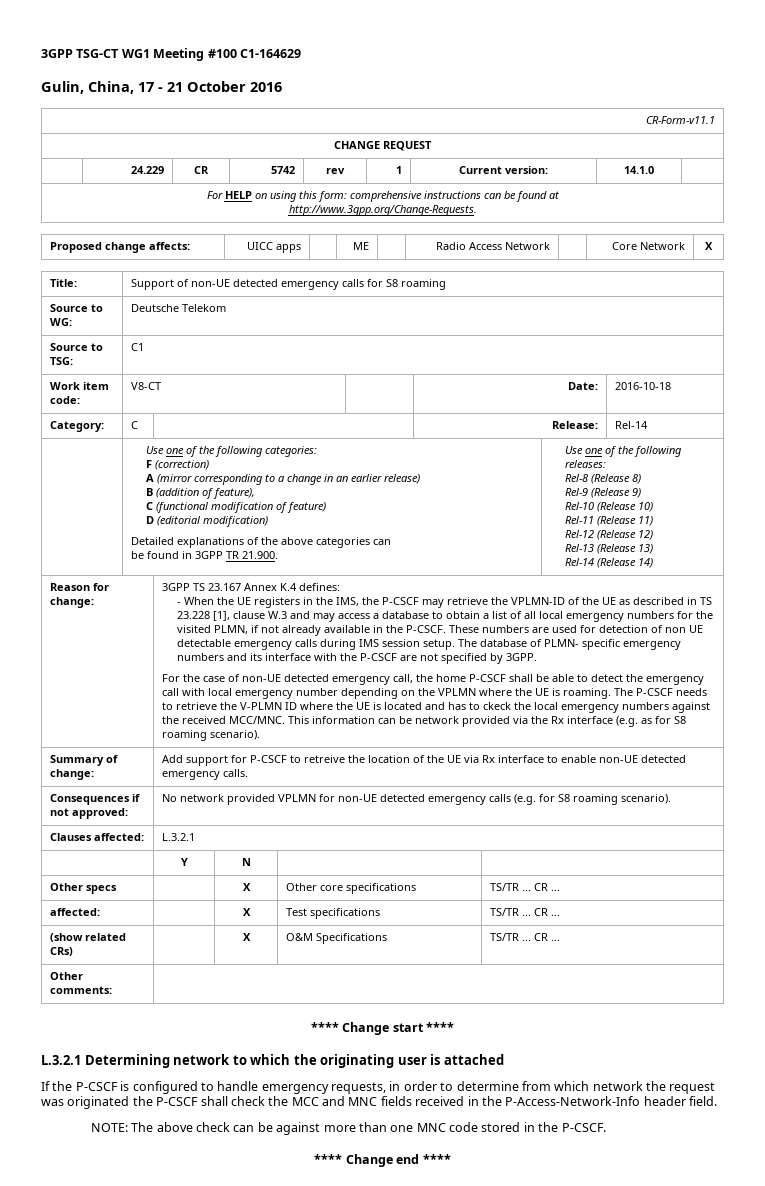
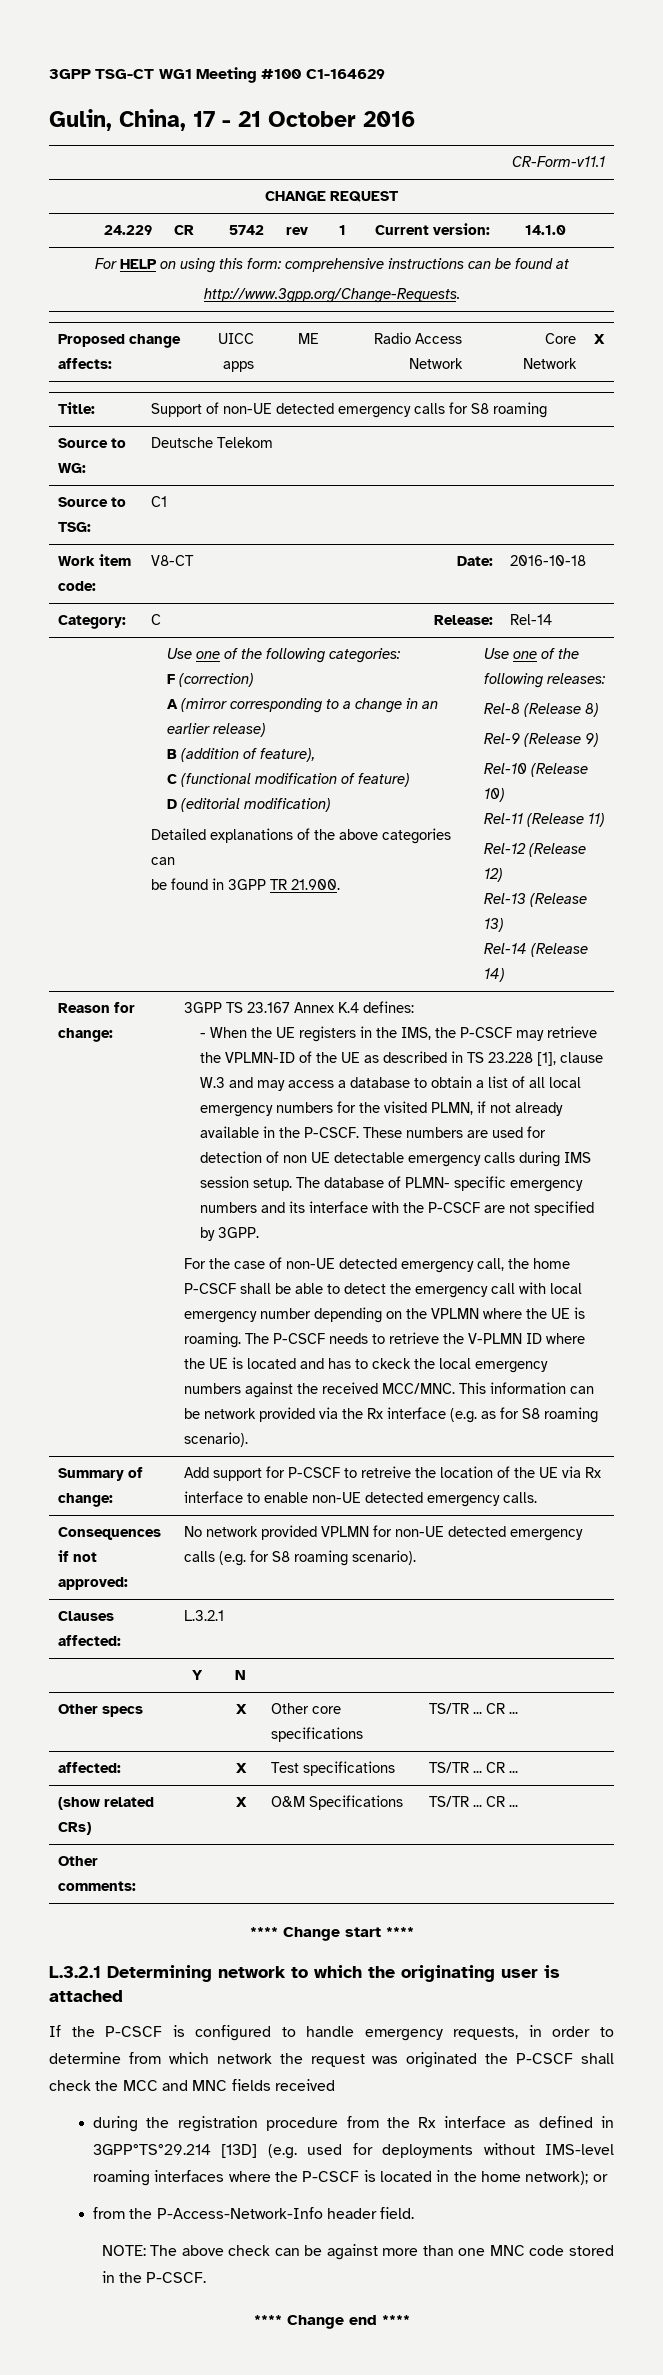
[467,1096,479,1106] in -> [92,2116,614,2132] [92,2143,614,2159] [92,2170,608,2186] [92,2207,125,2219] // during the registration procedure from the Rx interface as defined in 3GPP°TS°29.214 [13D] (e.g. used for deployments without IMS-level roaming interfaces where the P-CSCF is located in the home network); or // from

